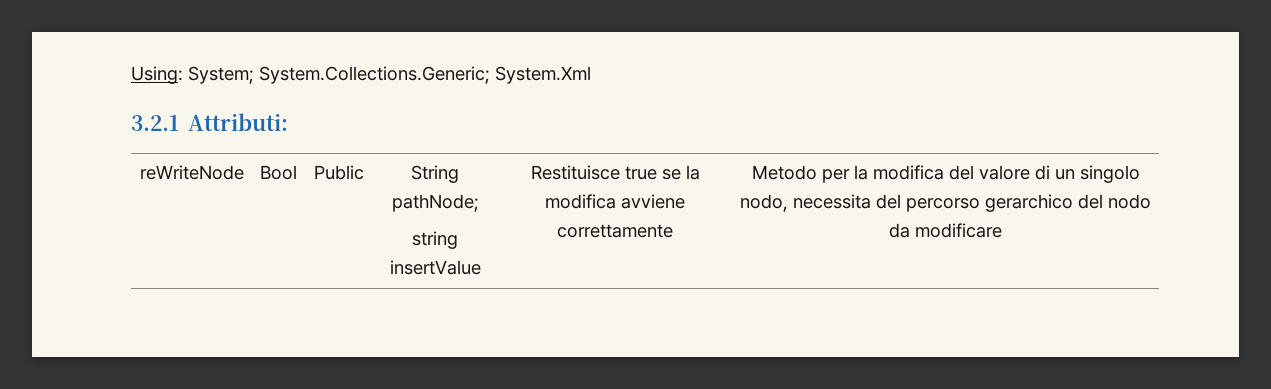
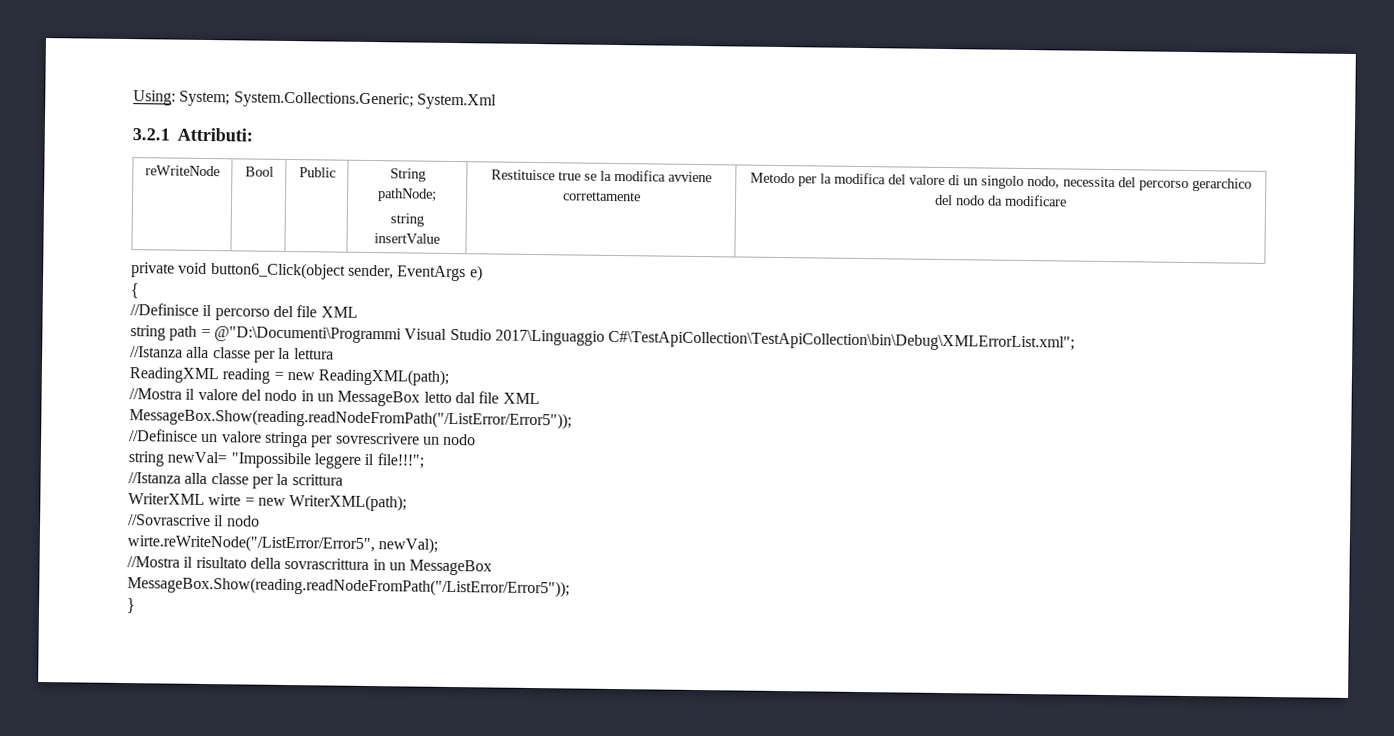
(1002, 230) none -> [131,262,483,282] [130,283,139,299] [130,303,358,321] [130,325,1076,352] [130,346,334,363] [129,367,450,386] [129,388,540,407] [129,408,572,430] [129,429,477,448] [128,451,424,469] [128,472,343,489] [128,493,408,512] [128,514,260,527] [127,534,439,554] [127,556,493,576] [127,576,570,598] [126,598,136,614] // private void button6_Click(object sender, EventArgs e) // { // //Definisce il percorso del file XML // string path = @"D:\Documenti\Programmi Visual Studio 2017\Linguaggio C#\TestApiCollection\TestApiCollection\bin\Debug\XMLErrorList.xml"; // //Istanza alla classe per la lettura // ReadingXML reading = new ReadingXML(path); // //Mostra il valore del nodo in un MessageBox letto dal file XML // MessageBox.Show(reading.readNodeFromPath("/ListError/Error5")); // //Definisce un valore stringa per sovrescrivere un nodo // string newVal= "Impossibile leggere il file!!!"; // //Istanza alla classe per la scrittura // WriterXML wirte = new WriterXML(path); // //Sovrascrive il nodo // wirte.reWriteNode("/ListError/Error5", newVal); // //Mostra il risultato della sovrascrittura in un MessageBox // MessageBox.Show(reading.readNodeFromPath("/ListError/Error5")); // }

